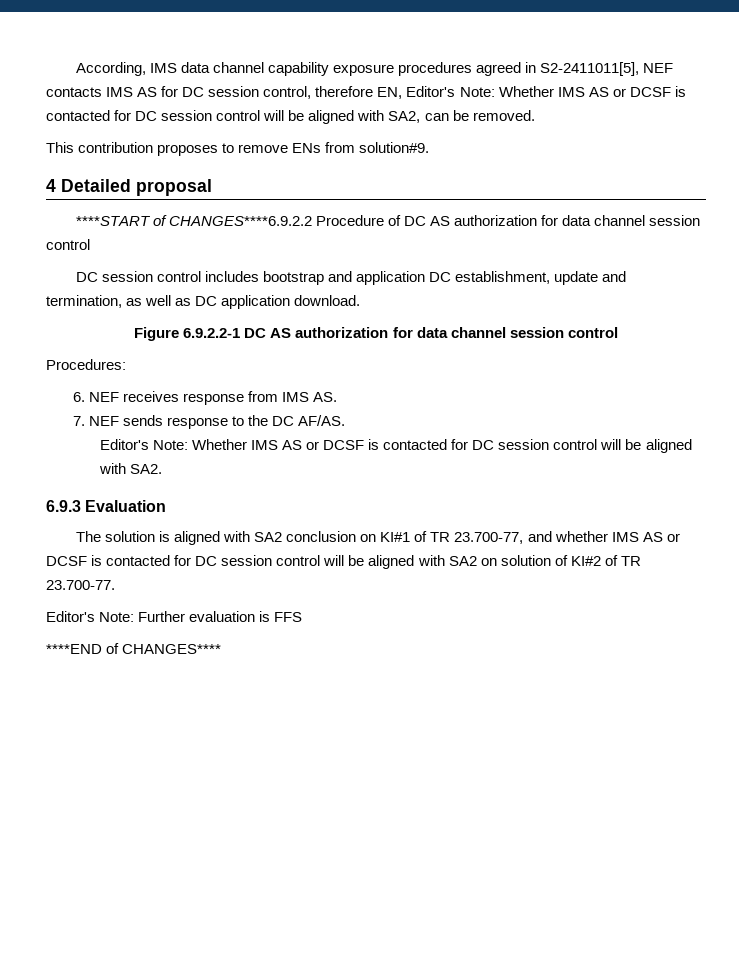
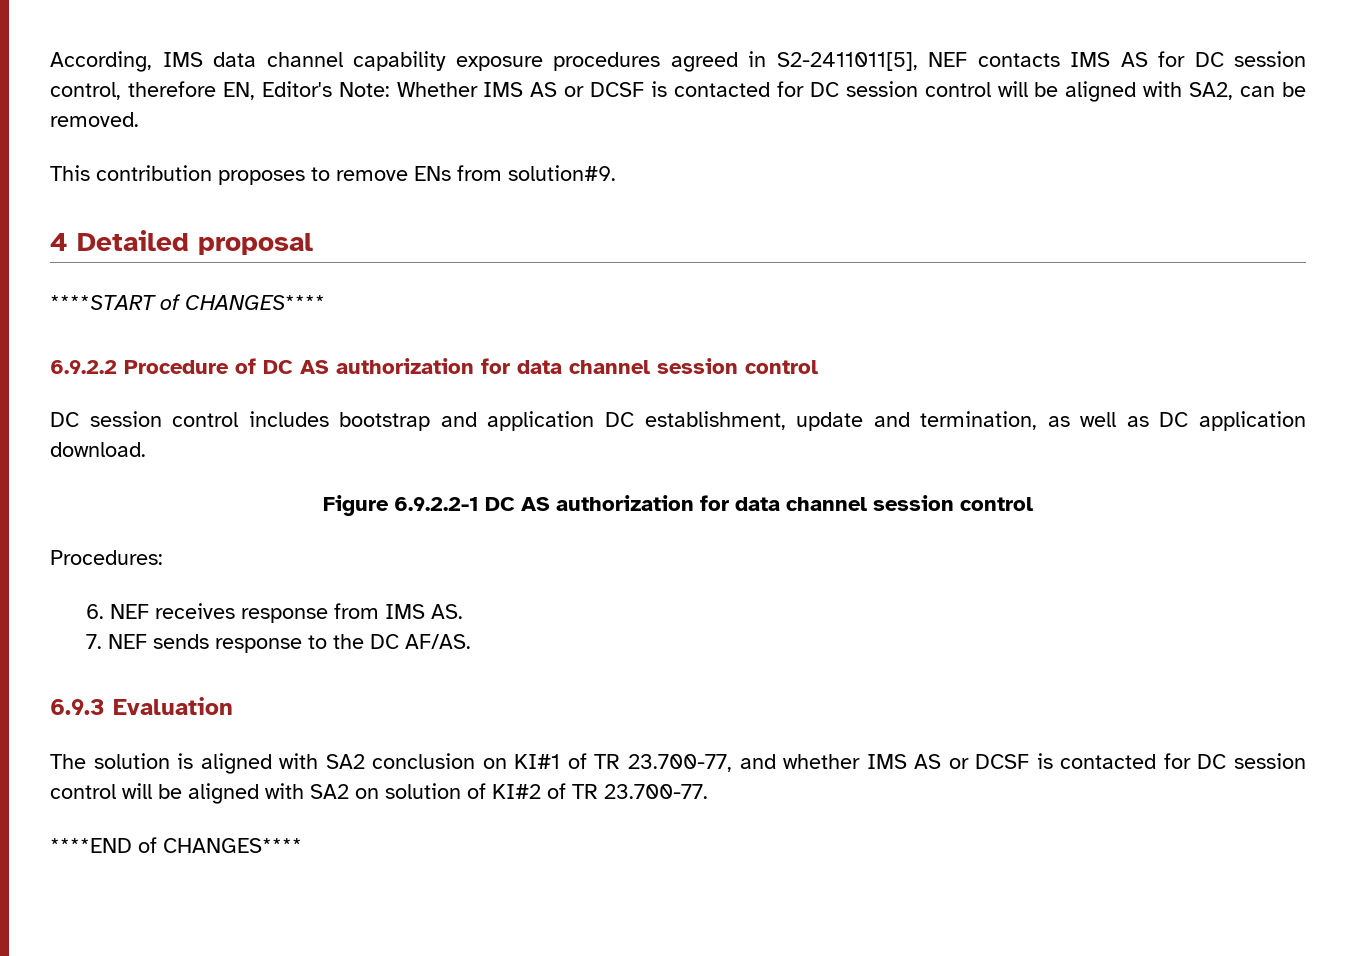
[168,216,312,226] CHANGES****6.9.2.2 -> [185,295,325,310] [50,360,117,374] CHANGES**** // 6.9.2.2
[99,439,692,453] [98,463,162,474] // Editor's Note: Whether IMS AS or DCSF is contacted for DC session control will be aligned with SA2. -> (471, 641) none
[46,611,303,622] // Editor's Note: Further evaluation is FFS -> (708, 791) none

